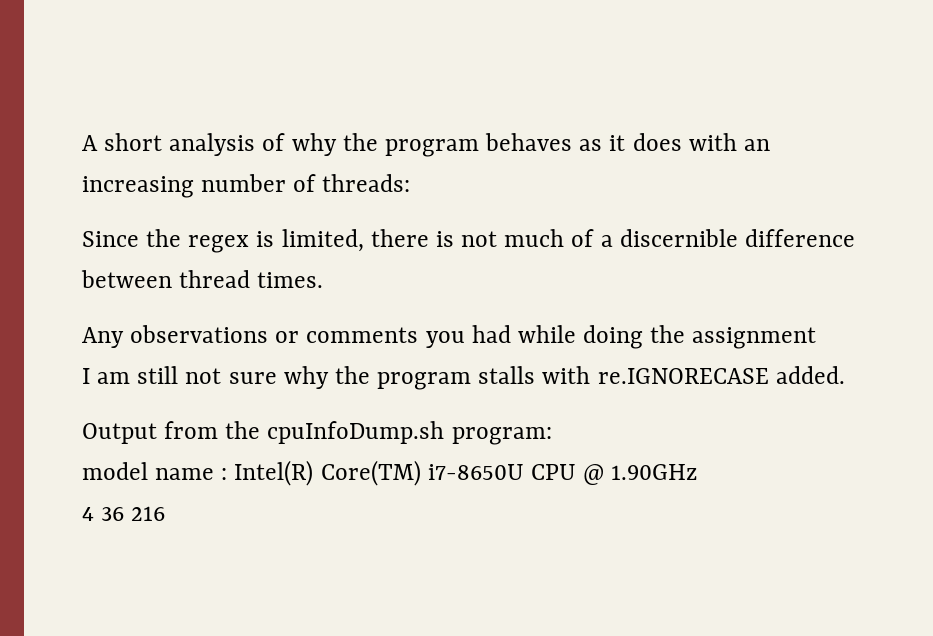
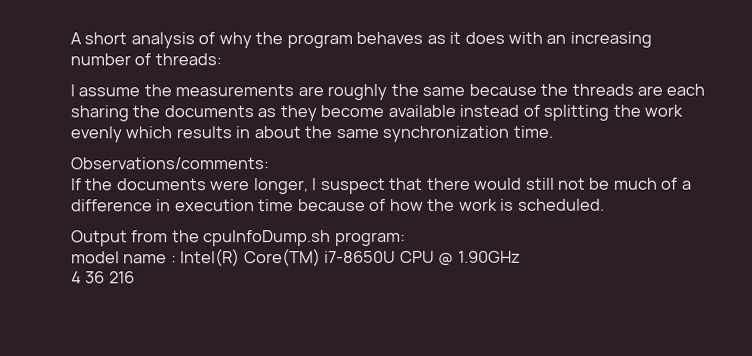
[82,229,855,253] [81,270,324,288] [82,325,817,349] [82,366,845,390] Since the regex is limited, there is not much of a discernible difference between thread times. // Any observations or comments you had while doing the assignment // I am still not sure why the program stalls with re.IGNORECASE added. -> [70,83,706,101] [70,104,684,122] [70,125,553,143] [70,157,269,170] [71,177,692,195] [71,198,605,212] I assume the measurements are roughly the same because the threads are each sharing the documents as they become available instead of splitting the work evenly which results in about the same synchronization time. // Observations/comments: // If the documents were longer, I suspect that there would still not be much of a difference in execution time because of how the work is scheduled.

